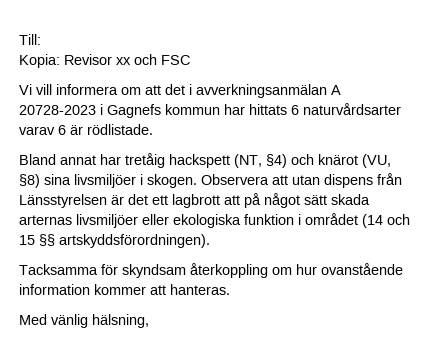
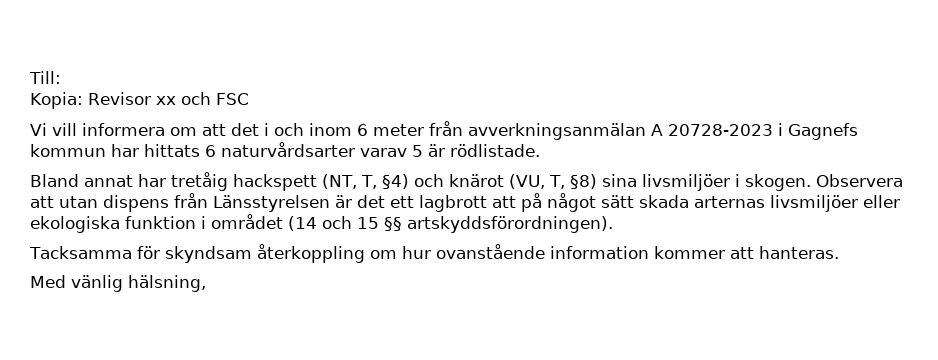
(192, 89) none -> [274,121,463,136] och inom 6 meter från
[58,125,66,135] 6 -> [412,145,423,157] 5
(262, 161) none -> [361,175,377,189] T,
(391, 161) none -> [549,175,565,189] T,

